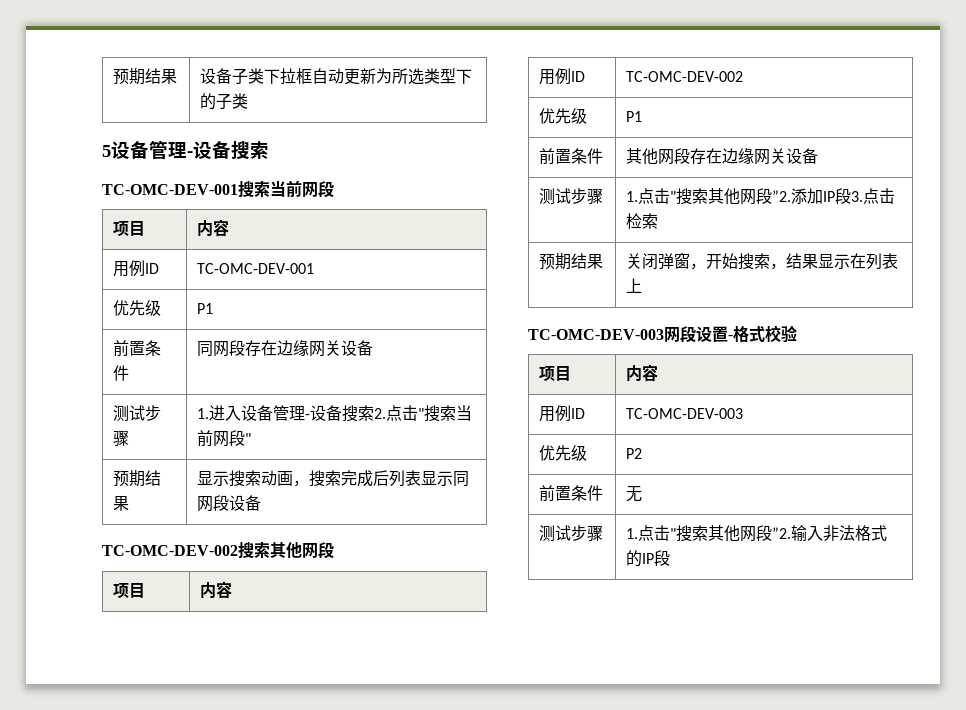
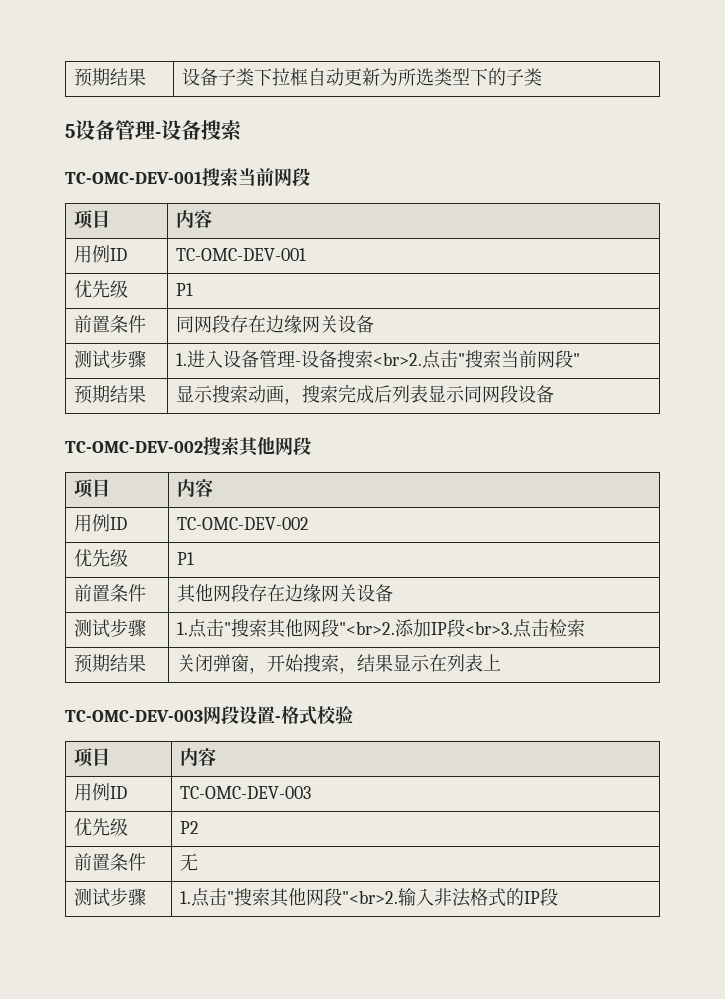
[374,408,387,419] 2. -> [372,352,422,366] <br>2.
[772,190,792,202] ”2. -> [338,621,395,635] "<br>2.
[851,191,864,202] 3. -> [464,621,513,635] <br>3.
[772,527,792,539] ”2. -> [341,890,398,904] "<br>2.

